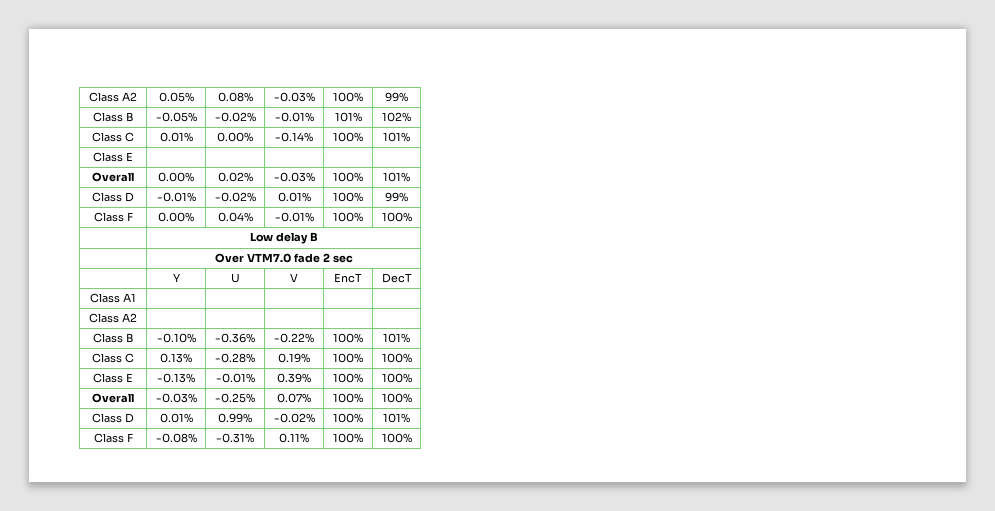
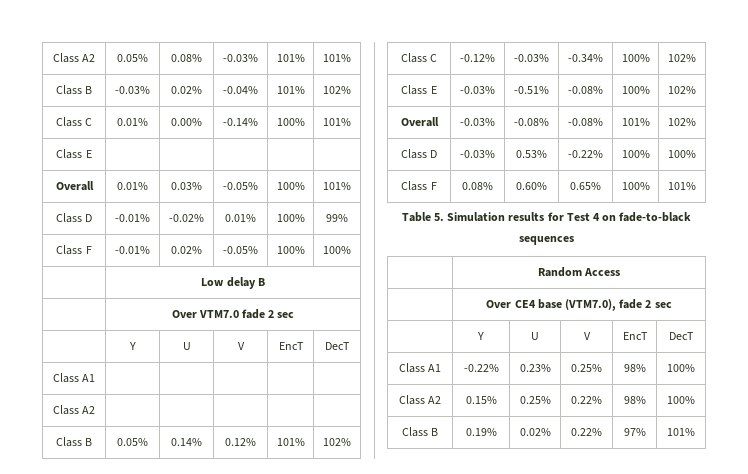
[333,92,363,102] [385,92,408,102] [93,112,133,122] [155,112,197,122] [214,112,256,122] [274,112,314,122] 100% | 99% // Class B | -0.05% | -0.02% | -0.01% -> [276,54,305,62] [323,54,351,62] [55,85,93,95] [115,86,150,94] [171,86,202,94] [223,86,258,94] 101% | 101% // Class B | -0.03% | 0.02% | -0.04%
[158,172,194,182] [217,172,253,182] [273,172,315,182] 0.00% | 0.02% | -0.03% -> [117,182,148,190] [171,182,202,190] [223,182,258,190] 0.01% | 0.03% | -0.05%
[158,212,194,222] [217,212,253,222] [274,212,314,222] 0.00% | 0.04% | -0.01% -> [115,246,150,254] [171,246,202,254] [223,246,258,254] -0.01% | 0.02% | -0.05%
[156,333,196,343] [215,333,255,343] [274,333,314,343] [333,333,363,343] [383,333,410,343] [92,353,134,363] [160,353,192,363] [215,353,255,363] [278,353,310,363] [333,353,363,363] [381,353,412,363] [93,373,133,383] [157,373,195,383] [215,373,255,383] [277,373,311,383] [333,373,363,383] [381,373,412,383] [92,393,134,403] [155,393,197,403] [215,393,255,403] [277,393,311,403] [333,393,363,403] [381,393,412,403] [92,413,134,423] [159,413,193,423] [218,413,252,423] [273,413,315,423] [333,413,363,423] [383,413,410,423] [93,433,133,443] [155,433,197,443] [216,433,254,443] [279,433,309,443] [333,433,363,443] [381,433,412,443] -0.10% | -0.36% | -0.22% | 100% | 101% // Class C | 0.13% | -0.28% | 0.19% | 100% | 100% // Class E | -0.13% | -0.01% | 0.39% | 100% | 100% // Overall | -0.03% | -0.25% | 0.07% | 100% | 100% // Class D | 0.01% | 0.99% | -0.02% | 100% | 101% // Class F | -0.08% | -0.31% | 0.11% | 100% | 100% -> [117,438,148,446] [171,438,202,446] [225,438,256,446] [276,438,305,446] [323,438,351,446] [400,53,438,63] [460,54,495,62] [514,54,549,62] [568,54,603,62] [621,54,650,62] [668,54,696,62] [401,85,437,95] [460,86,495,94] [514,86,549,94] [568,86,603,94] [621,86,650,94] [668,86,696,94] [400,117,439,127] [460,118,495,126] [514,118,549,126] [568,118,603,126] [621,118,650,126] [668,118,696,126] [400,149,438,159] [460,150,495,158] [516,150,547,158] [568,150,603,158] [621,150,650,158] [668,150,696,158] [401,181,437,191] [462,182,493,190] [516,182,547,190] [570,182,601,190] [621,182,650,190] [668,182,696,190] [401,212,692,222] [519,236,574,245] [537,267,621,277] [486,299,672,311] [477,332,484,340] [531,332,539,340] [583,332,591,340] [622,332,648,340] [669,332,694,340] [398,363,442,373] [463,364,499,372] [519,364,551,372] [571,364,602,372] [623,364,646,372] [667,364,695,372] [398,395,442,405] [465,396,497,404] [519,396,551,404] [571,396,602,404] [623,396,646,404] [667,396,695,404] [401,427,439,437] [465,428,497,436] [519,428,551,436] [571,428,602,436] [623,428,646,436] [667,428,695,436] 0.05% | 0.14% | 0.12% | 101% | 102% // Class C | -0.12% | -0.03% | -0.34% | 100% | 102% // Class E | -0.03% | -0.51% | -0.08% | 100% | 102% // Overall | -0.03% | -0.08% | -0.08% | 101% | 102% // Class D | -0.03% | 0.53% | -0.22% | 100% | 100% // Class F | 0.08% | 0.60% | 0.65% | 100% | 101% // Table 5. Simulation results for Test 4 on fade-to-black sequences // | Random Access // | Over CE4 base (VTM7.0), fade 2 sec // | Y | U | V | EncT | DecT // Class A1 | -0.22% | 0.23% | 0.25% | 98% | 100% // Class A2 | 0.15% | 0.25% | 0.22% | 98% | 100% // Class B | 0.19% | 0.02% | 0.22% | 97% | 101%

